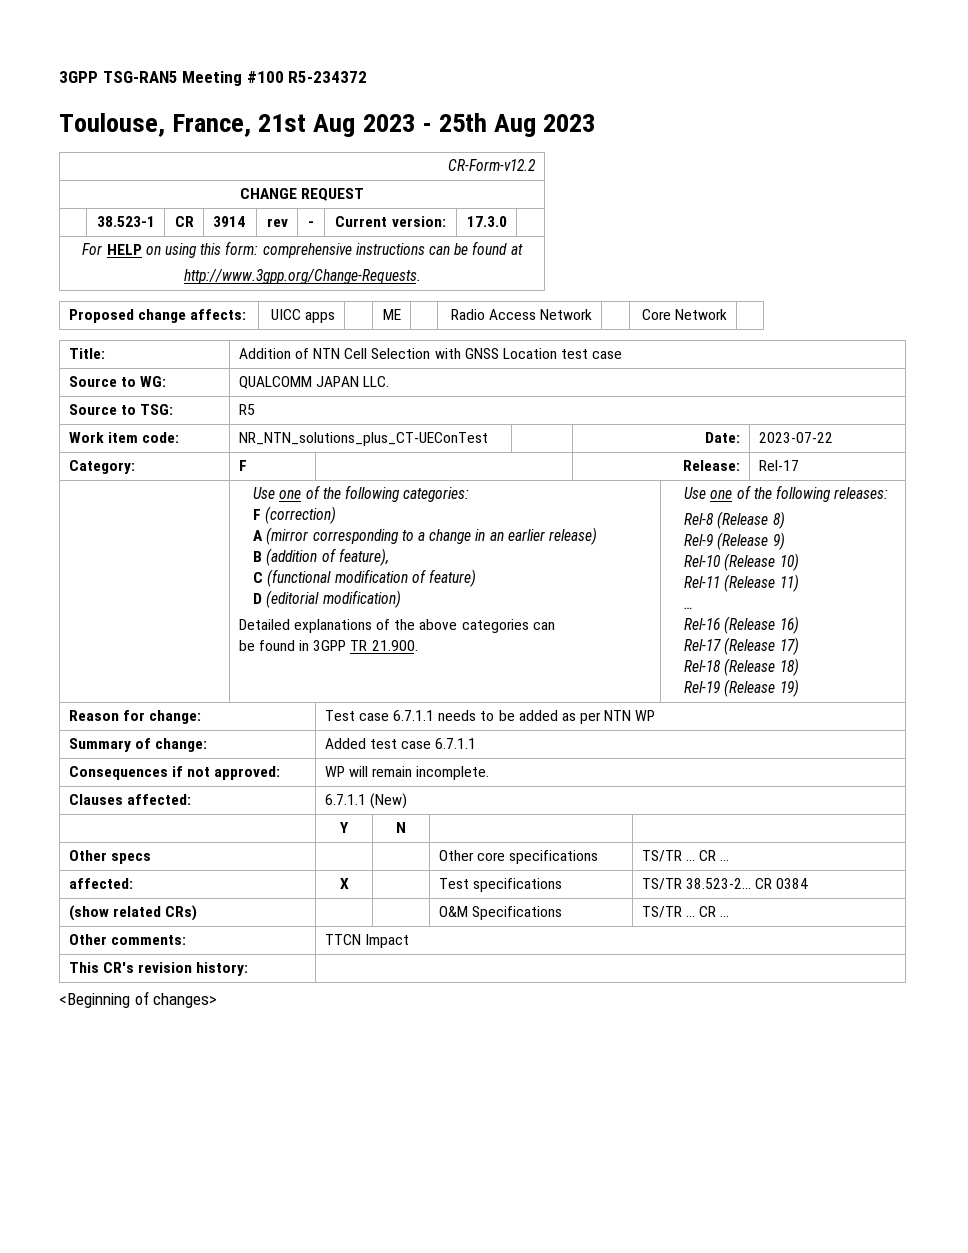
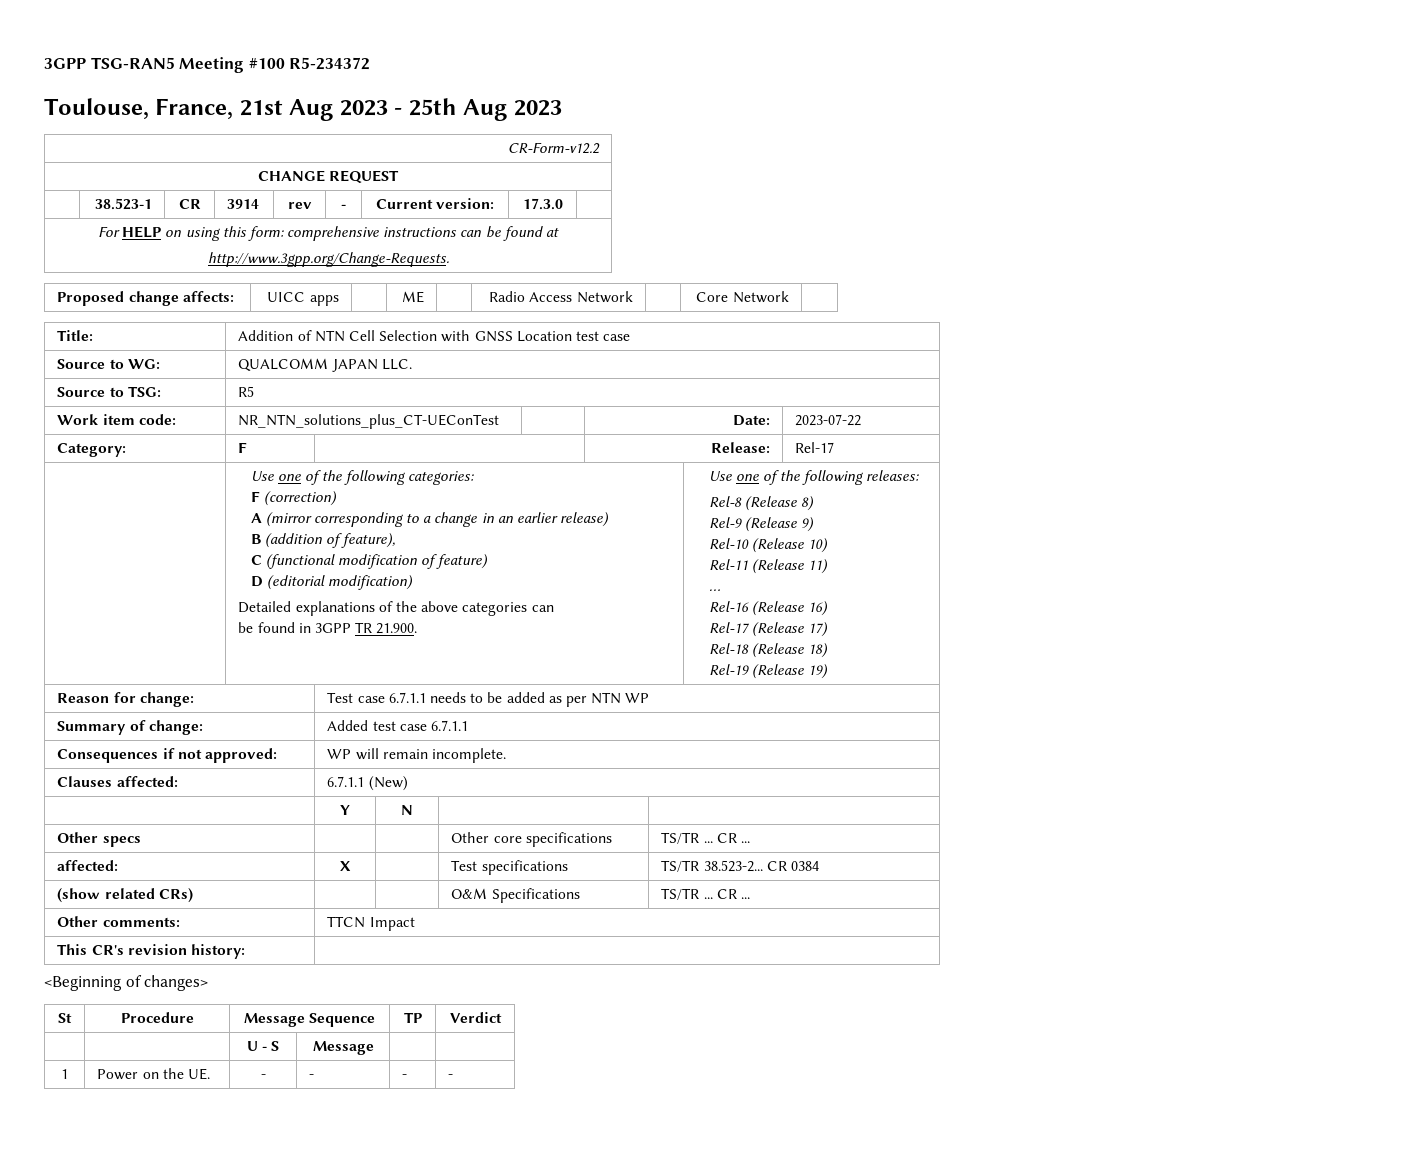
(218, 1000) none -> [58,1013,72,1023] [120,1012,194,1023] [243,1013,376,1027] [403,1012,422,1023] [449,1012,502,1023] [246,1041,280,1051] [312,1041,374,1055] [61,1069,68,1079] [97,1068,210,1080] [260,1074,266,1079] [309,1074,315,1079] [402,1074,408,1079] [448,1074,454,1079] // St | Procedure | Message Sequence | TP | Verdict // | | U - S | Message | | // 1 | Power on the UE. | - | - | - | -

